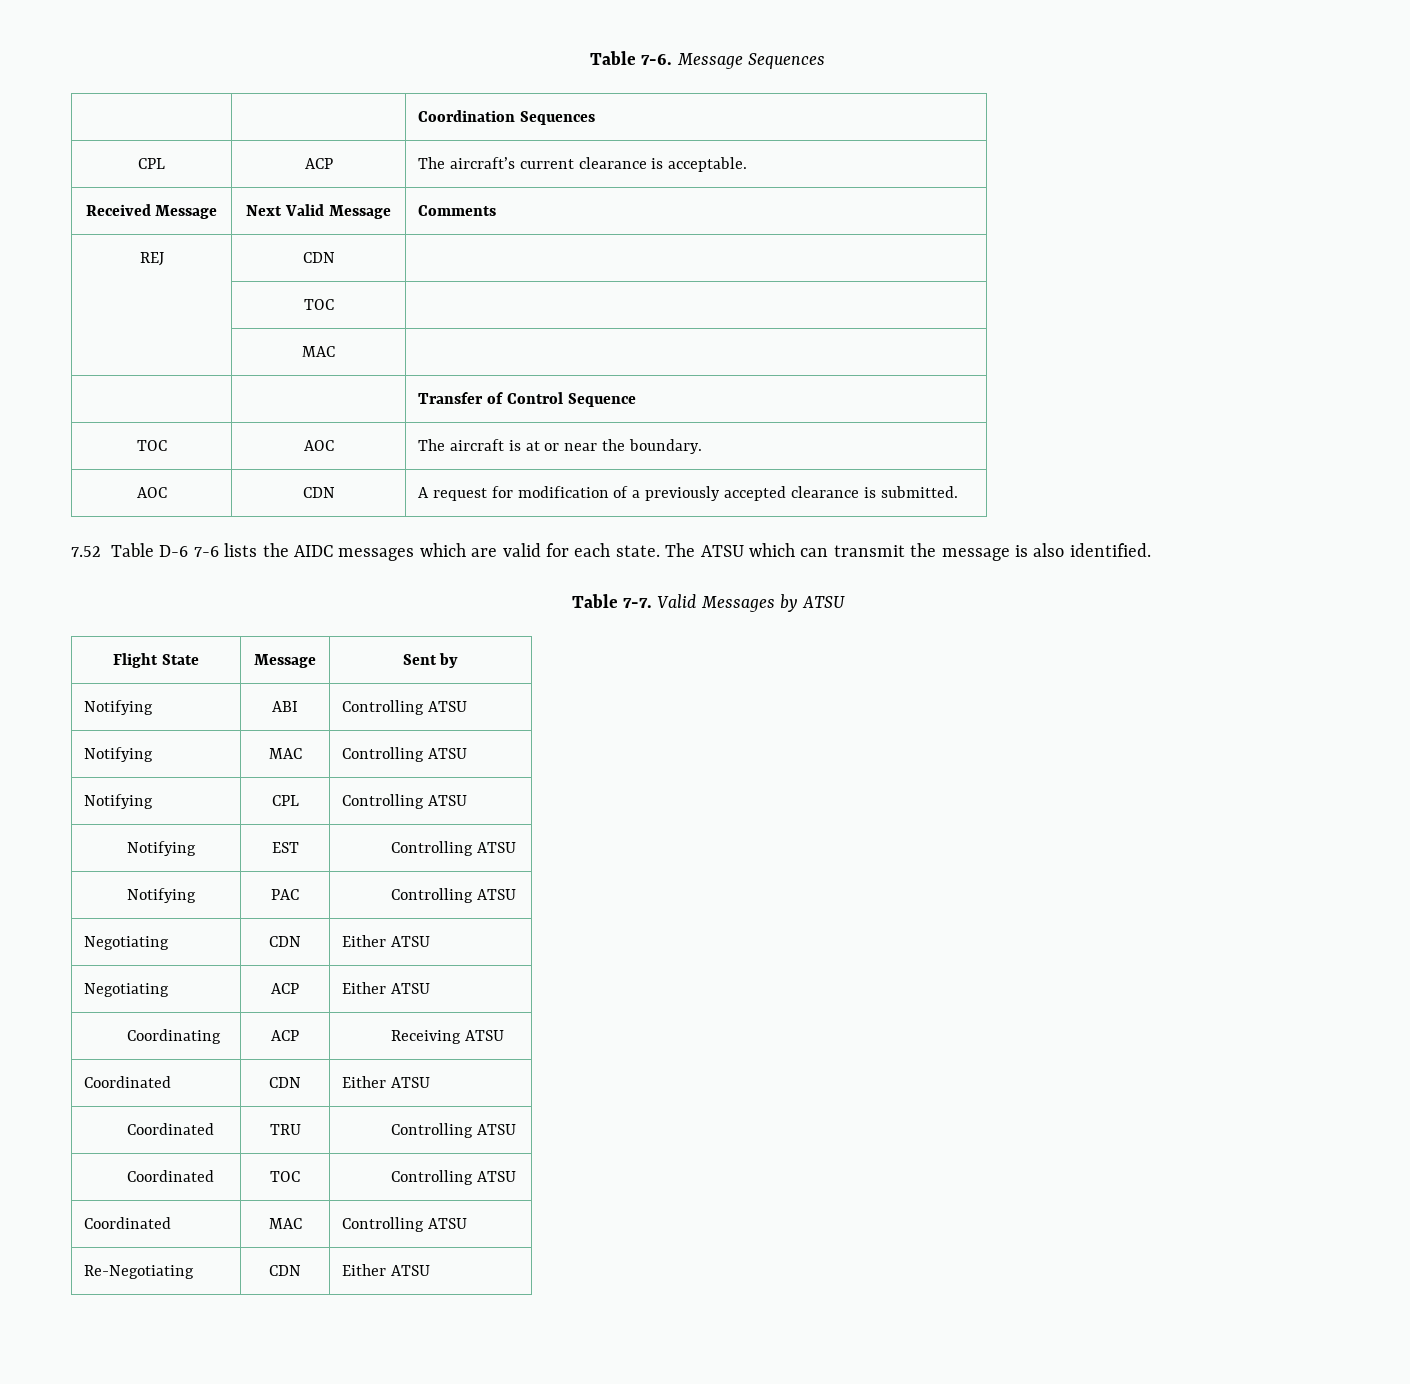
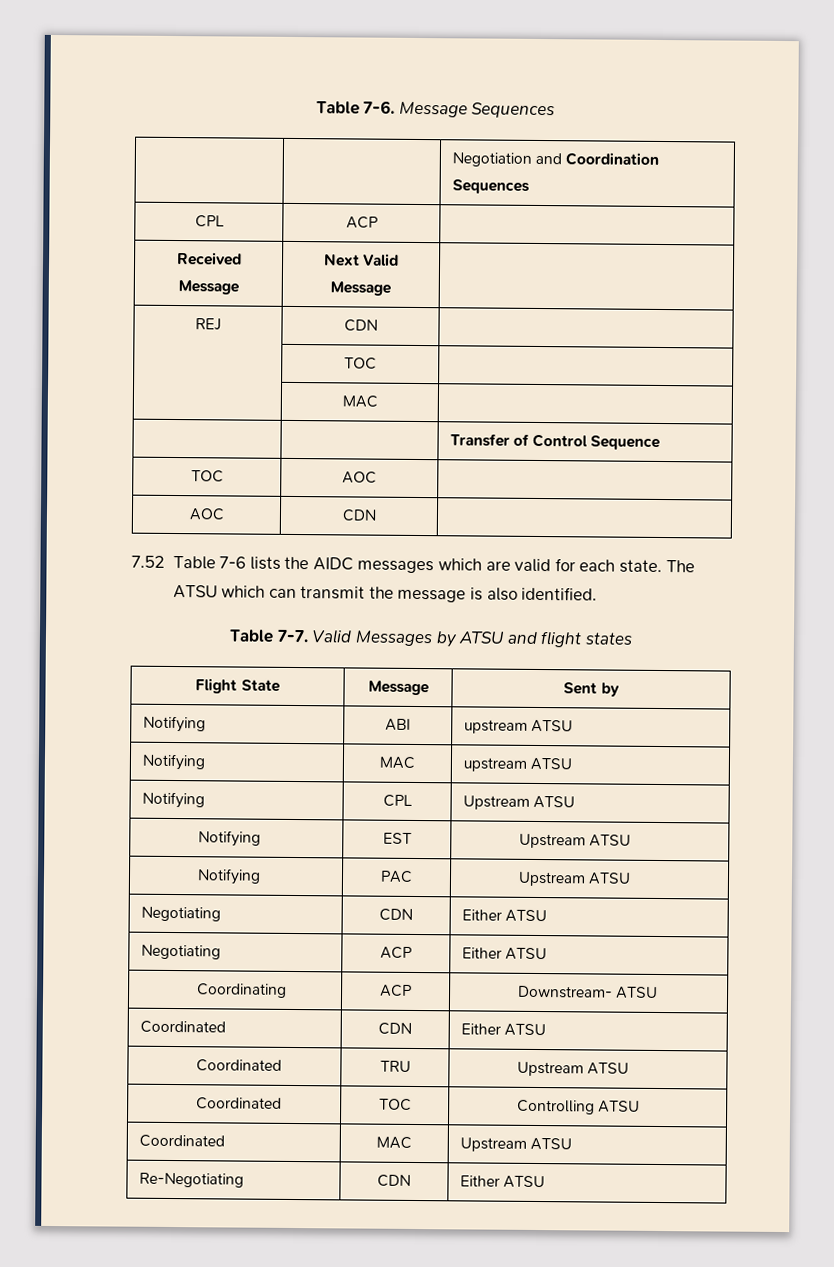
(826, 61) none -> [451,152,562,167] Negotiation and
[417,157,748,172] The aircraft’s current clearance is acceptable. -> (378, 222) none
[417,205,496,216] Comments -> (391, 288) none
[417,439,702,454] [136,487,167,498] [302,487,335,498] [417,486,958,501] The aircraft is at or near the boundary. // AOC | CDN | A request for modification of a previously accepted clearance is submitted. -> [188,508,225,521] [341,509,377,522] // AOC | CDN |
[159,545,189,557] D-6 -> (216, 562) none
(845, 602) none -> [506,631,633,648] and flight states
[341,700,424,715] Controlling -> [463,719,528,734] upstream
[341,747,424,762] Controlling -> [462,757,527,772] upstream
[341,794,424,809] Controlling -> [462,795,530,810] Upstream
[391,841,474,856] Controlling -> [518,833,586,849] Upstream
[391,888,474,903] Controlling -> [517,871,586,887] Upstream
[391,1030,462,1044] Receiving -> [517,985,613,999] Downstream-
[391,1123,474,1138] Controlling -> [516,1061,584,1077] Upstream
[341,1217,424,1232] Controlling -> [459,1137,527,1152] Upstream

